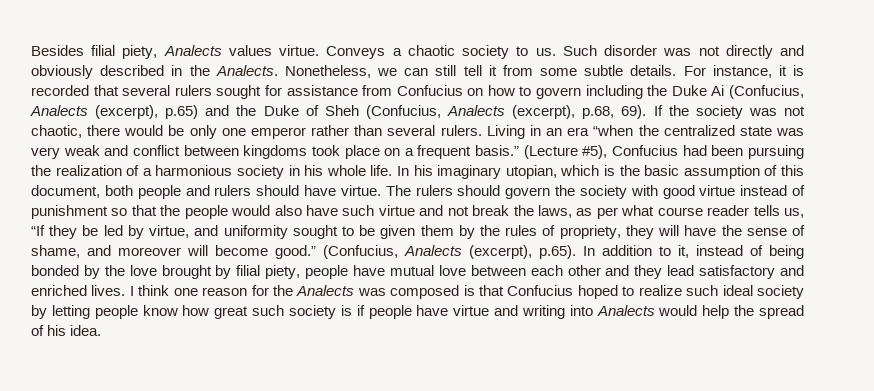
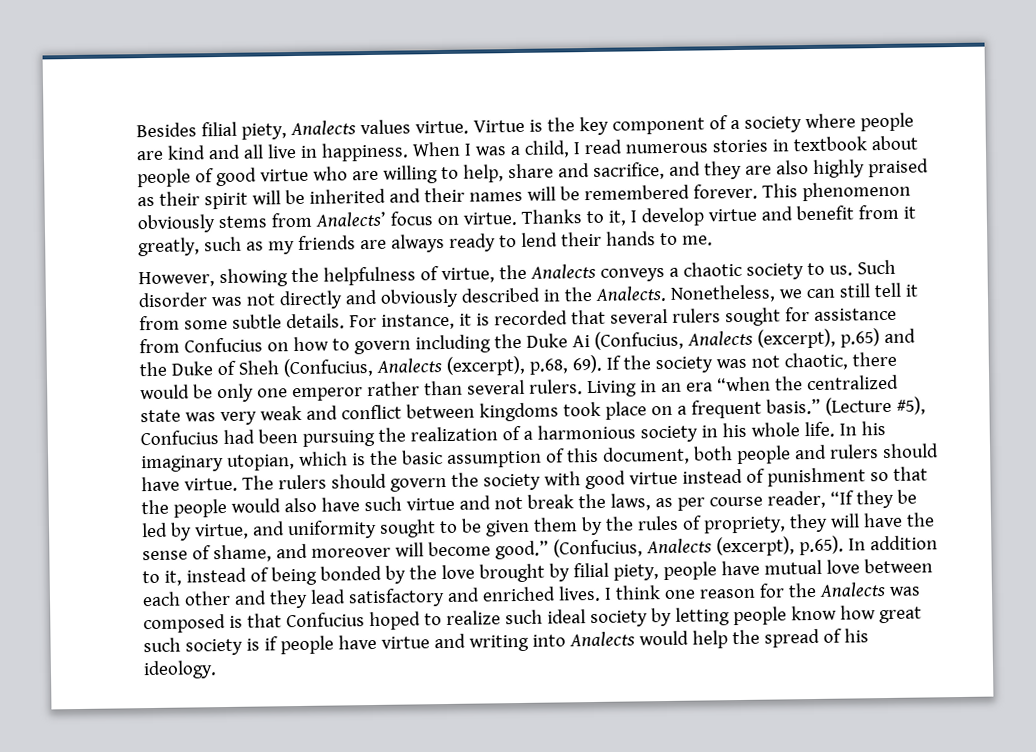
[326,46,386,59] Conveys -> [472,112,914,136] [136,135,918,162] [137,158,929,188] [137,181,911,210] [137,204,916,234] [138,231,713,257] [138,263,665,288] Virtue is the key component of a society where people are kind and all live in happiness. When I was a child, I read numerous stories in textbook about people of good virtue who are willing to help, share and sacrifice, and they are also highly praised as their spirit will be inherited and their names will be remembered forever. This phenomenon obviously stems from Analects’ focus on virtue. Thanks to it, I develop virtue and benefit from it greatly, such as my friends are always ready to lend their hands to me. // However, showing the helpfulness of virtue, the Analects conveys
[621,205,805,218] what course reader tells us, -> [708,490,826,509] course reader,
[70,325,102,336] idea. -> [143,660,217,680] ideology.

